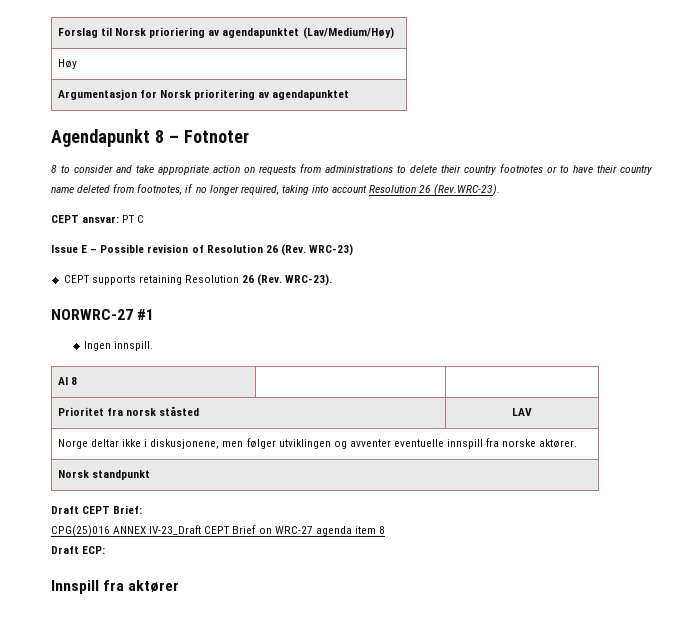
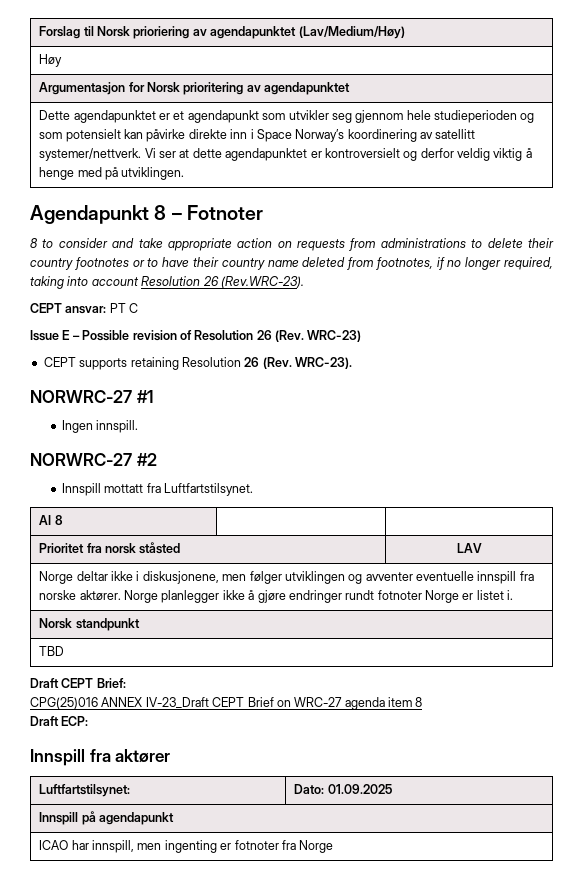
(350, 95) none -> [39,110,535,123] [39,129,476,142] [39,148,532,161] [39,167,185,180] // Dette agendapunktet er et agendapunkt som utvikler seg gjennom hele studieperioden og som potensielt kan påvirke direkte inn i Space Norway’s koordinering av satellitt systemer/nettverk. Vi ser at dette agendapunktet er kontroversielt og derfor veldig viktig å henge med på utviklingen.
(154, 346) none -> [30,453,157,466] [61,483,254,496] // NORWRC-27 #2 // Innspill mottatt fra Luftfartstilsynet.
(578, 443) none -> [124,590,514,603] Norge planlegger ikke å gjøre endringer rundt fotnoter Norge er listet i.
(151, 475) none -> [39,646,65,656] // TBD
(180, 586) none -> [39,784,131,797] [294,784,392,794] [39,811,175,825] [39,840,334,853] // Luftfartstilsynet: | Dato: 01.09.2025 // Innspill på agendapunkt // ICAO har innspill, men ingenting er fotnoter fra Norge

